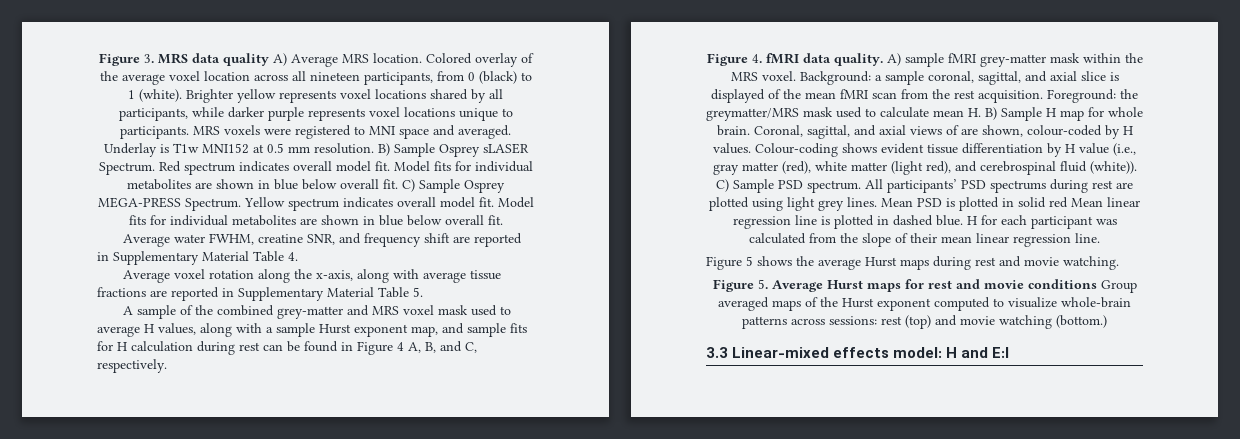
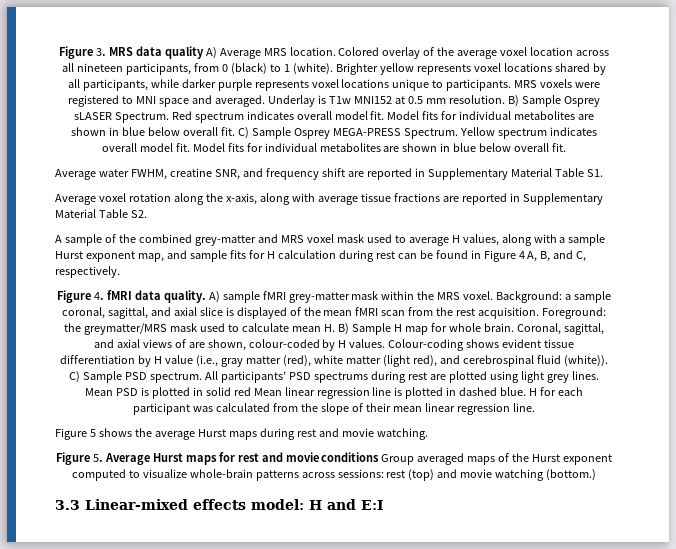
[288,252,298,261] 4. -> [586,169,603,177] S1.
[413,287,423,297] 5. -> [130,210,147,218] S2.

